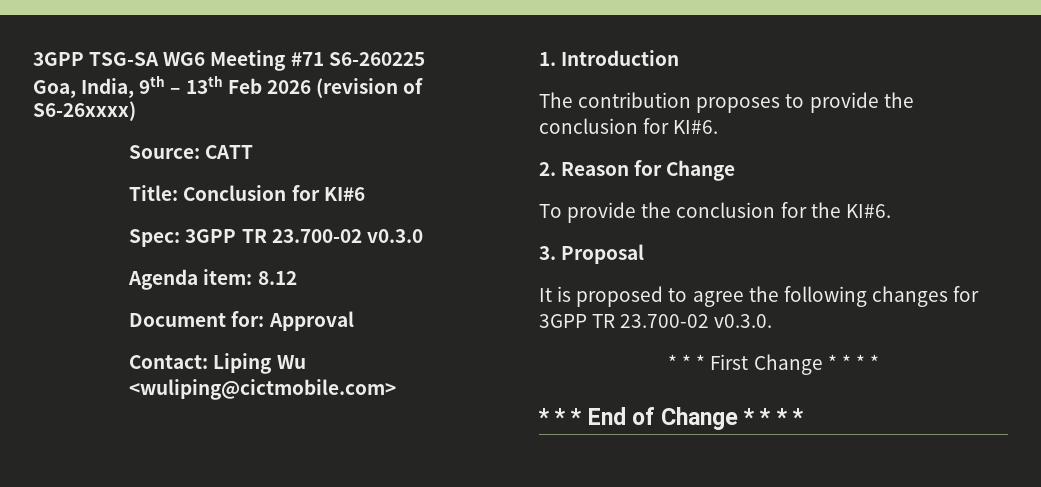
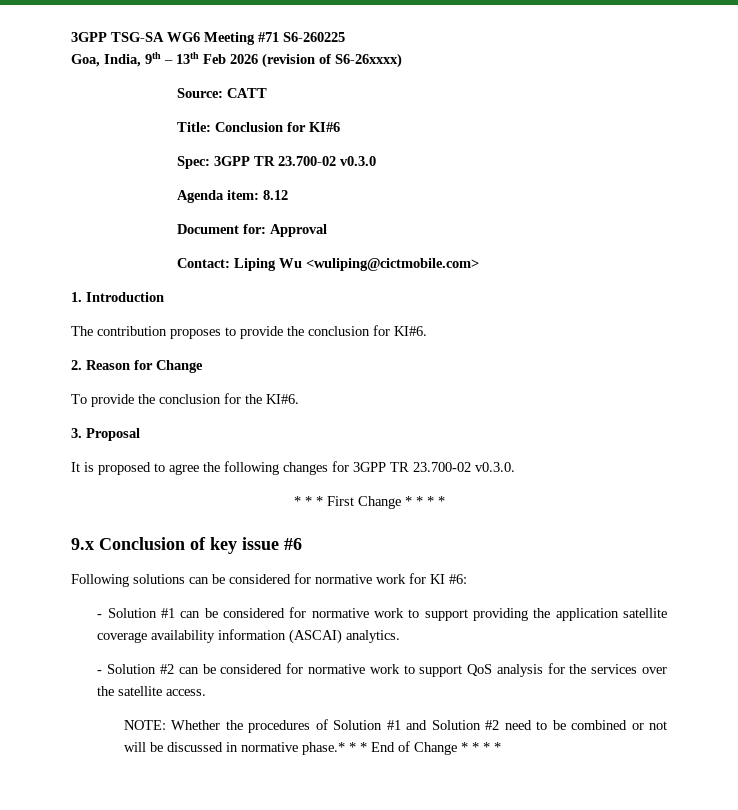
[538,408,549,425] * -> [71,537,302,554] [71,573,467,587] [97,607,667,621] [97,629,401,644] [97,663,667,677] [97,686,207,696] [123,719,667,733] [123,742,345,755] 9.x Conclusion of key issue #6 // Following solutions can be considered for normative work for KI #6: // - Solution #1 can be considered for normative work to support providing the application satellite coverage availability information (ASCAI) analytics. // - Solution #2 can be considered for normative work to support QoS analysis for the services over the satellite access. // NOTE: Whether the procedures of Solution #1 and Solution #2 need to be combined or not will be discussed in normative phase.*

